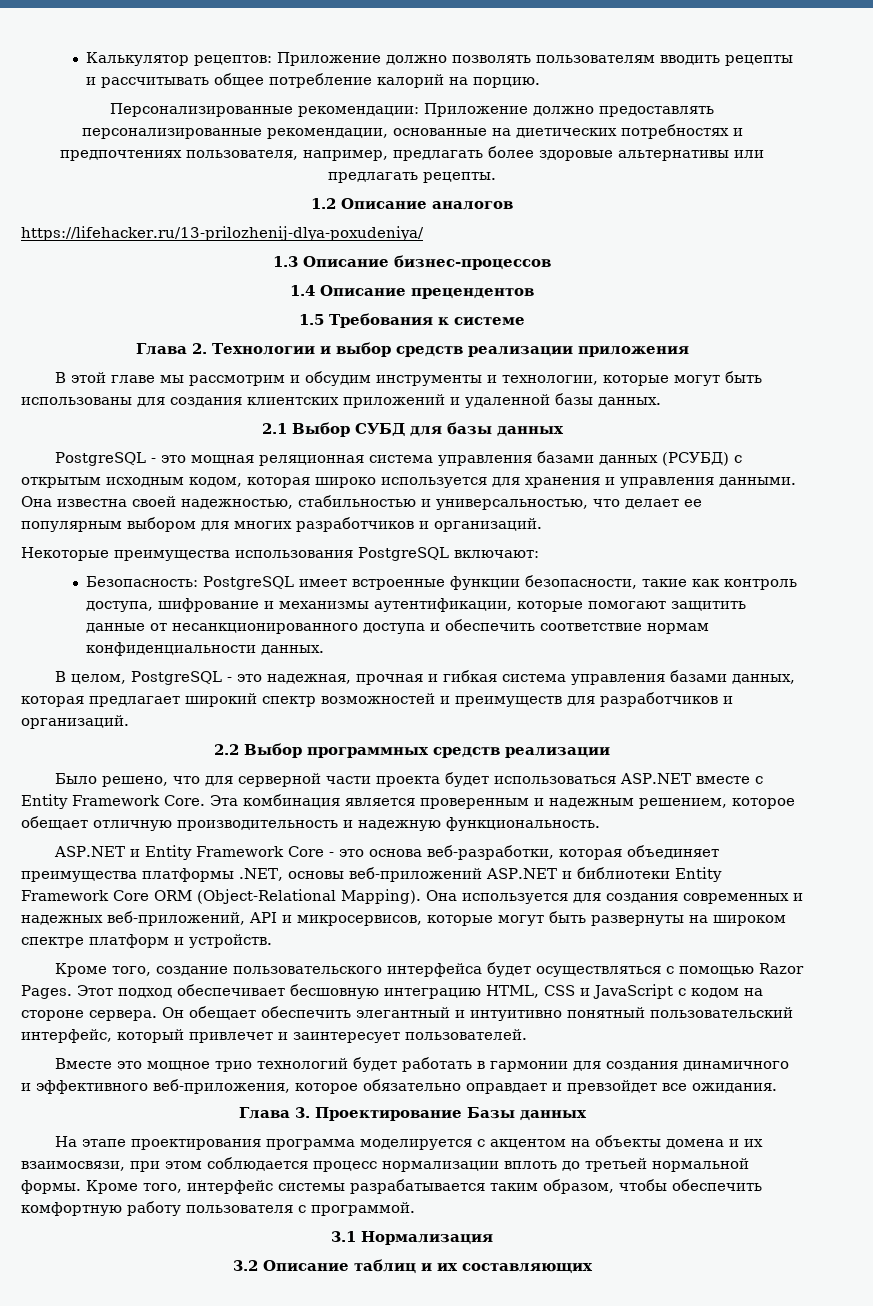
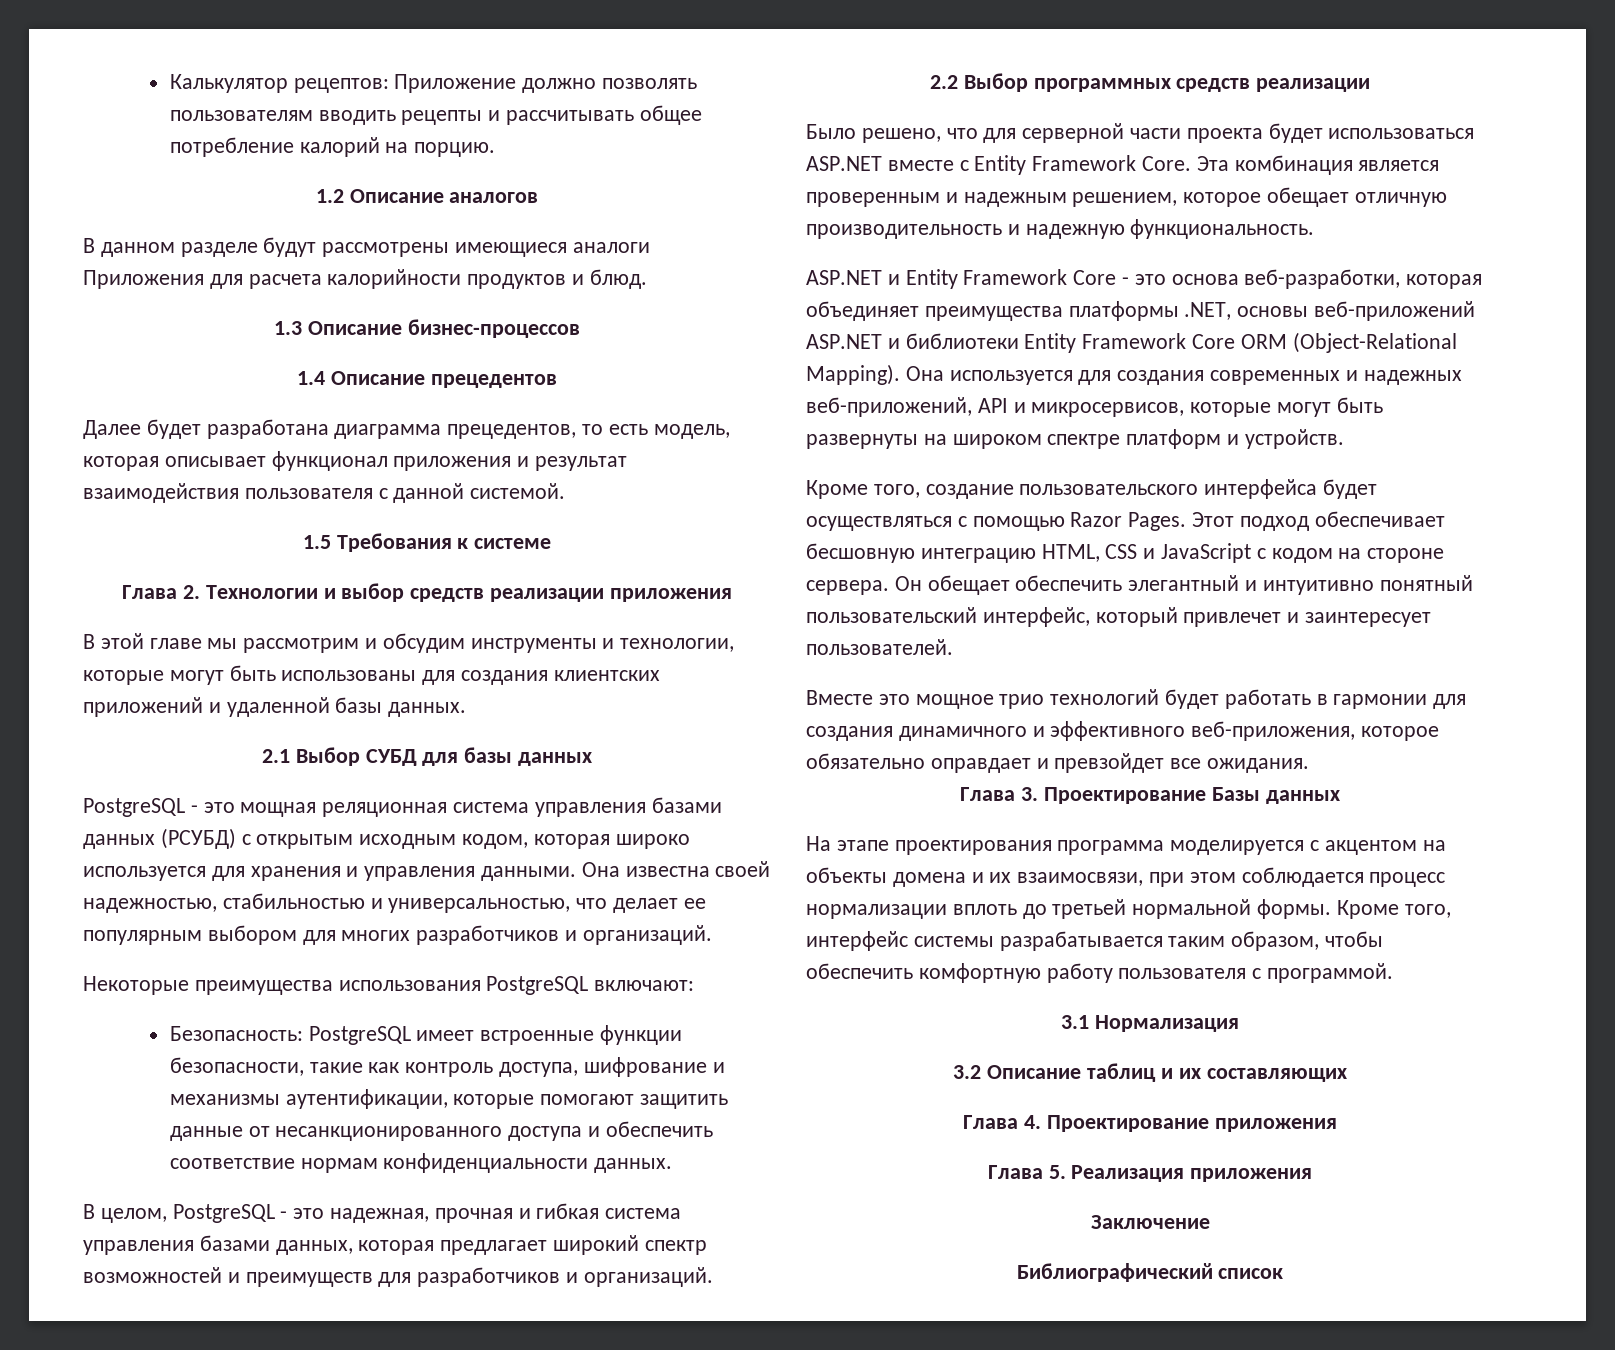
[110,103,714,117] [81,124,743,139] [60,146,764,161] [328,172,496,183] [311,198,513,210] [21,226,424,241] Персонализированные рекомендации: Приложение должно предоставлять персонализированные рекомендации, основанные на диетических потребностях и предпочтениях пользователя, например, предлагать более здоровые альтернативы или предлагать рецепты. // 1.2 Описание аналогов // https://lifehacker.ru/13-prilozhenij-dlya-poxudeniya/ -> [315,189,539,203] [83,237,650,257] [83,269,647,289] 1.2 Описание аналогов // В данном разделе будут рассмотрены имеющиеся аналоги Приложения для расчета калорийности продуктов и блюд.
[411,288,534,299] прецендентов -> [430,374,557,388] [83,419,730,439] [83,451,628,471] [83,483,566,503] прецедентов // Далее будет разработана диаграмма прецедентов, то есть модель, которая описывает функционал приложения и результат взаимодействия пользователя с данной системой.
(593, 1268) none -> [963,1115,1337,1132] [987,1165,1313,1182] [1090,1215,1210,1229] [1016,1263,1284,1282] // Глава 4. Проектирование приложения // Глава 5. Реализация приложения // Заключение // Библиографический список

